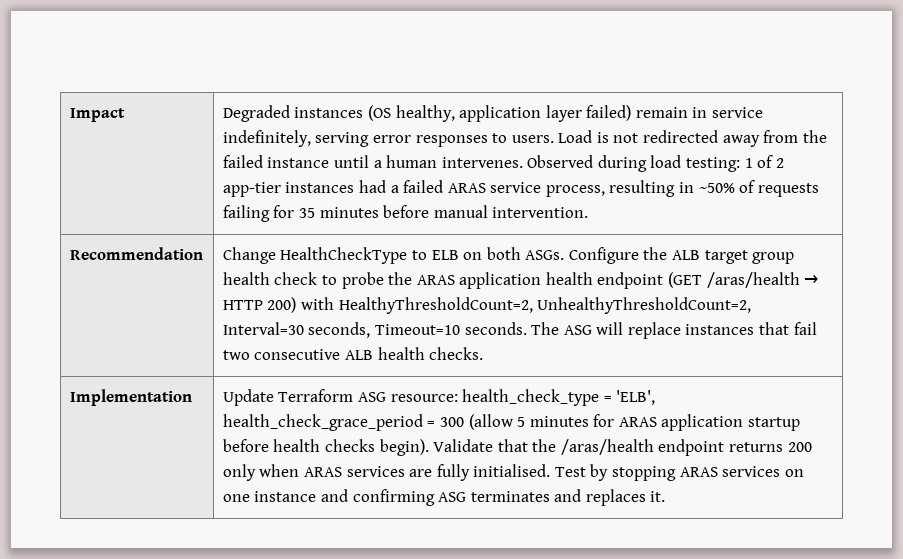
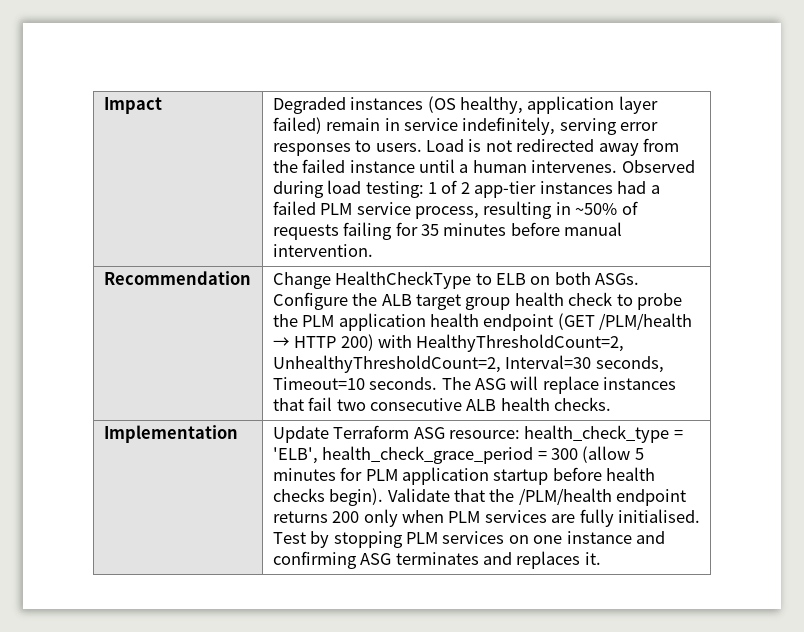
[447,183,486,193] ARAS -> [320,203,353,215] PLM
[416,275,455,285] ARAS -> [302,315,335,327] PLM
[706,272,800,288] /aras/health -> [599,313,693,330] /PLM/health
[618,417,657,427] ARAS -> [365,469,398,481] PLM
[560,439,654,455] /aras/health -> [518,488,612,505] /PLM/health
[303,467,342,477] ARAS -> [448,511,481,523] PLM
[679,467,718,477] ARAS -> [406,532,439,544] PLM

